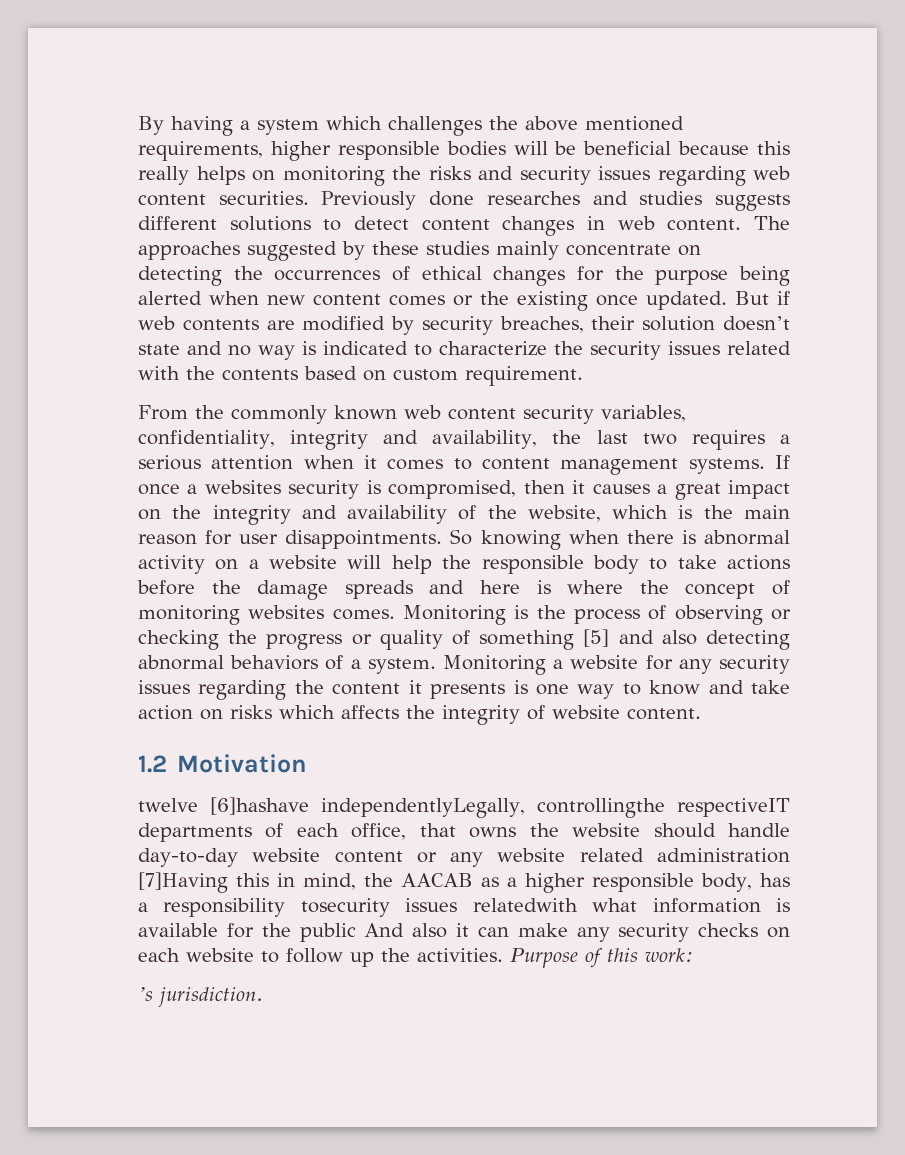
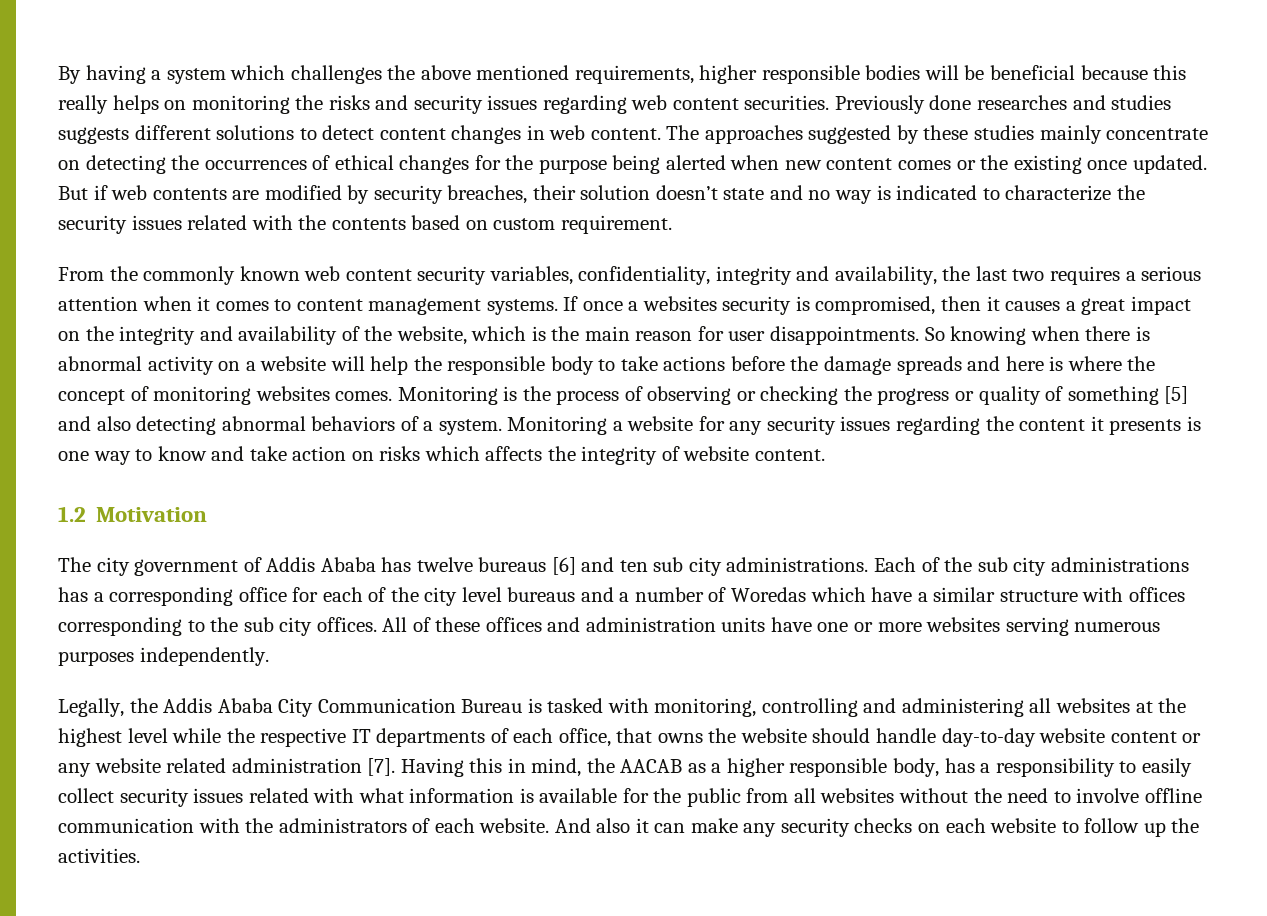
[138,797,790,818] twelve [6]hashave independentlyLegally, controllingthe respectiveIT -> [58,557,1189,576] [58,587,1185,606] [58,617,1161,636] [58,647,269,666] [58,698,1187,717] [58,728,371,747] The city government of Addis Ababa has twelve bureaus [6] and ten sub city administrations. Each of the sub city administrations has a corresponding office for each of the city level bureaus and a number of Woredas which have a similar structure with offices corresponding to the sub city offices. All of these offices and administration units have one or more websites serving numerous purposes independently. // Legally, the Addis Ababa City Communication Bureau is tasked with monitoring, controlling and administering all websites at the highest level while the respective IT
[138,872,228,893] [7]Having -> [367,758,464,777] [7]. Having
[300,898,578,917] tosecurity issues relatedwith -> [1119,758,1192,777] [58,788,355,807] to easily collect security issues related with
(356, 932) none -> [746,788,1202,803] [58,818,550,833] from all websites without the need to involve offline communication with the administrators of each website.
[510,948,693,968] [138,987,263,1007] Purpose of this work: // ’s jurisdiction. -> (140, 855) none

